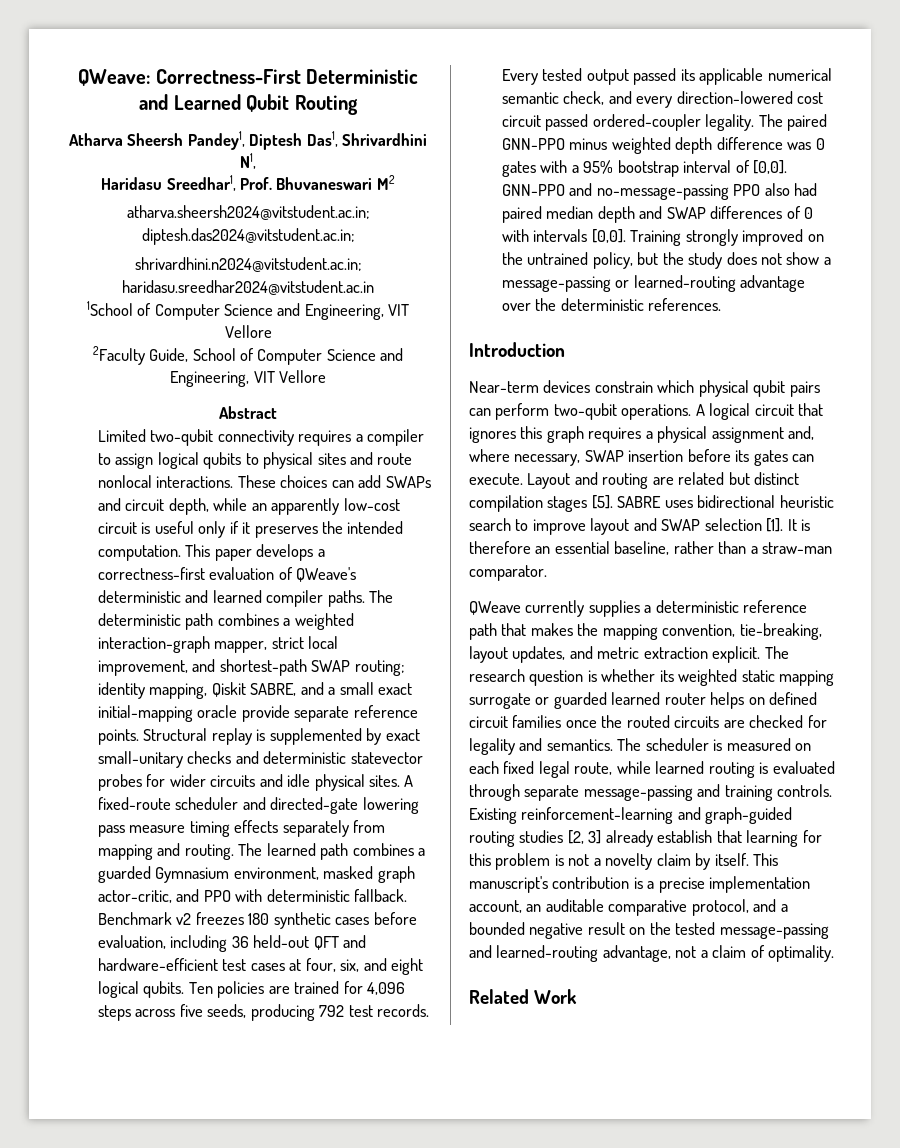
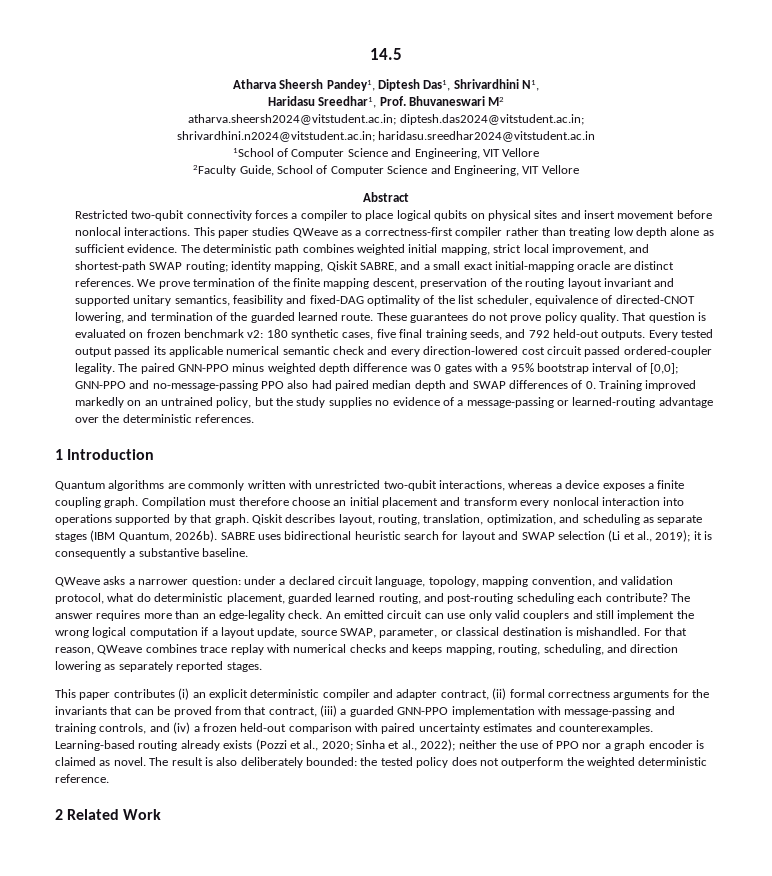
[78,69,418,86] [139,94,358,115] QWeave: Correctness-First Deterministic and Learned Qubit Routing -> [370,48,402,60] 14.5
[97,429,146,442] Limited -> [74,210,128,219] Restricted
[298,430,352,446] requires -> [254,210,288,219] forces
[115,453,154,469] assign -> [365,210,394,221] place
[245,453,259,465] to -> [470,213,485,219] on
[377,453,413,465] [97,475,431,488] [97,498,400,515] [97,521,404,538] [97,544,325,561] [97,567,357,582] [97,590,394,607] [97,613,354,630] [97,636,268,653] route nonlocal interactions. These choices can add SWAPs and circuit depth, while an apparently low-cost circuit is useful only if it preserves the intended computation. This paper develops a correctness-first evaluation of QWeave's deterministic and learned compiler paths. The deterministic path combines a weighted interaction-graph mapper, -> [584,210,712,219] [74,227,714,238] [74,244,490,255] insert movement before nonlocal interactions. This paper studies QWeave as a correctness-first compiler rather than treating low depth alone as sufficient evidence. The deterministic path combines weighted initial mapping,
[241,705,418,722] [97,728,420,745] [97,751,423,768] [97,774,414,791] [97,797,419,814] [97,820,386,837] [97,843,426,860] [97,866,415,883] [97,889,408,903] [97,912,417,929] [97,935,367,952] [97,958,424,975] [97,981,406,998] [97,1004,430,1021] provide separate reference points. Structural replay is supplemented by exact small-unitary checks and deterministic statevector probes for wider circuits and idle physical sites. A fixed-route scheduler and directed-gate lowering pass measure timing effects separately from mapping and routing. The learned path combines a guarded Gymnasium environment, masked graph actor-critic, and PPO with deterministic fallback. Benchmark v2 freezes 180 synthetic cases before evaluation, including 36 held-out QFT and hardware-efficient test cases at four, six, and eight logical qubits. Ten policies are trained for 4,096 steps across five seeds, producing 792 test records. -> [613,261,675,270] [74,278,675,289] [74,295,695,306] [74,312,707,323] [74,329,646,340] are distinct references. We prove termination of the finite mapping descent, preservation of the routing layout invariant and supported unitary semantics, feasibility and fixed-DAG optimality of the list scheduler, equivalence of directed-CNOT lowering, and termination of the guarded learned route. These guarantees do not prove policy quality. That question is evaluated on frozen benchmark v2: 180 synthetic cases, five final training seeds, and 792 held-out outputs.
[563,91,605,105] check, -> [333,346,365,355] check
[753,160,788,174] [0,0]. -> [650,363,679,374] [0,0];
[804,207,814,219] [501,229,824,246] [501,252,523,265] 0 with intervals [0,0]. Training strongly improved on the -> [585,380,697,391] [74,397,158,408] 0. Training improved markedly on an
[726,252,820,265] does not show -> [328,397,454,408] supplies no evidence of
(722, 304) none -> [55,449,63,460] 1
[469,380,820,397] [469,403,824,420] [469,426,815,443] [469,449,815,466] [469,472,800,489] [469,495,613,512] Near-term devices constrain which physical qubit pairs can perform two-qubit operations. A logical circuit that ignores this graph requires a physical assignment and, where necessary, SWAP insertion before its gates can execute. Layout and routing are related but distinct compilation stages [5]. -> [55,480,685,491] [55,497,685,508] [55,514,703,525] [55,530,218,542] Quantum algorithms are commonly written with unrestricted two-qubit interactions, whereas a device exposes a finite coupling graph. Compilation must therefore choose an initial placement and transform every nonlocal interaction into operations supported by that graph. Qiskit describes layout, routing, translation, optimization, and scheduling as separate stages (IBM Quantum, 2026b).
[515,519,586,535] to improve -> [442,531,459,540] for
[766,518,811,532] [469,541,833,555] [469,565,547,581] [469,600,808,617] [469,623,822,640] [469,646,789,663] [469,669,835,686] [469,692,818,709] [469,715,827,728] [469,738,812,755] [469,761,835,778] [469,784,833,801] [469,807,793,824] [469,830,822,847] [469,853,779,870] [469,876,811,893] [469,899,788,916] [469,922,829,939] [469,945,835,962] [1]. It is therefore an essential baseline, rather than a straw-man comparator. // QWeave currently supplies a deterministic reference path that makes the mapping convention, tie-breaking, layout updates, and metric extraction explicit. The research question is whether its weighted static mapping surrogate or guarded learned router helps on defined circuit families once the routed circuits are checked for legality and semantics. The scheduler is measured on each fixed legal route, while learned routing is evaluated through separate message-passing and training controls. Existing reinforcement-learning and graph-guided routing studies [2, 3] already establish that learning for this problem is not a novelty claim by itself. This manuscript's contribution is a precise implementation account, an auditable comparative protocol, and a bounded negative result on the tested message-passing and learned-routing advantage, not a claim of optimality. // -> [608,530,713,542] [55,548,249,559] [55,576,674,587] [55,593,690,604] [55,610,694,621] [55,627,687,638] [55,644,679,655] [55,661,262,672] [55,688,709,700] [55,705,675,717] [55,722,653,734] [55,739,704,751] [55,757,708,768] [55,774,109,783] [55,809,63,820] (Li et al., 2019); it is consequently a substantive baseline. // QWeave asks a narrower question: under a declared circuit language, topology, mapping convention, and validation protocol, what do deterministic placement, guarded learned routing, and post-routing scheduling each contribute? The answer requires more than an edge-legality check. An emitted circuit can use only valid couplers and still implement the wrong logical computation if a layout update, source SWAP, parameter, or classical destination is mishandled. For that reason, QWeave combines trace replay with numerical checks and keeps mapping, routing, scheduling, and direction lowering as separately reported stages. // This paper contributes (i) an explicit deterministic compiler and adapter contract, (ii) formal correctness arguments for the invariants that can be proved from that contract, (iii) a guarded GNN-PPO implementation with message-passing and training controls, and (iv) a frozen held-out comparison with paired uncertainty estimates and counterexamples. Learning-based routing already exists (Pozzi et al., 2020; Sinha et al., 2022); neither the use of PPO nor a graph encoder is claimed as novel. The result is also deliberately bounded: the tested policy does not outperform the weighted deterministic reference. // 2

